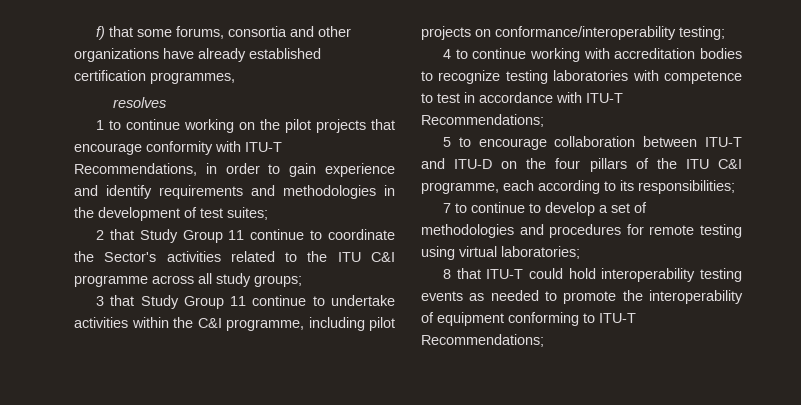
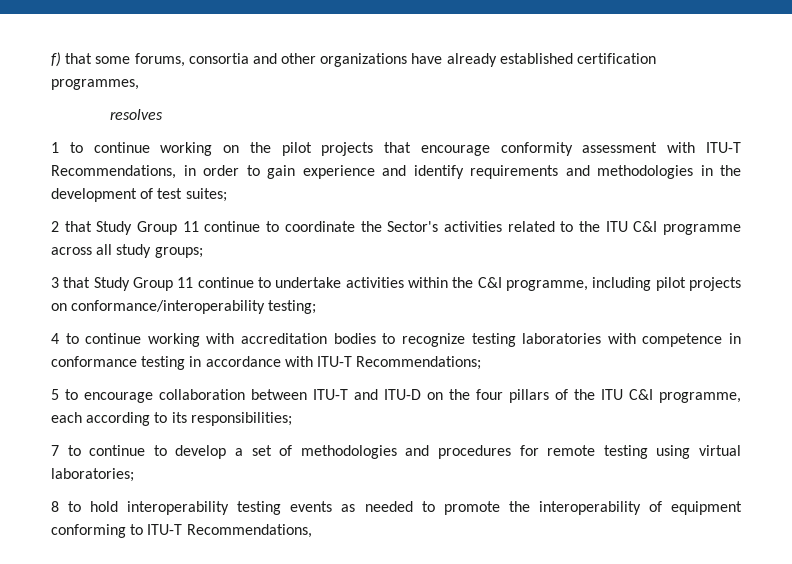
(213, 148) none -> [582,142,658,153] assessment
[421,93,460,103] to test -> [729,333,742,344] [51,356,186,370] in conformance testing
[456,268,563,279] that ITU-T could -> [68,501,82,512] to
[421,334,544,347] Recommendations; -> [186,524,312,538] Recommendations,

